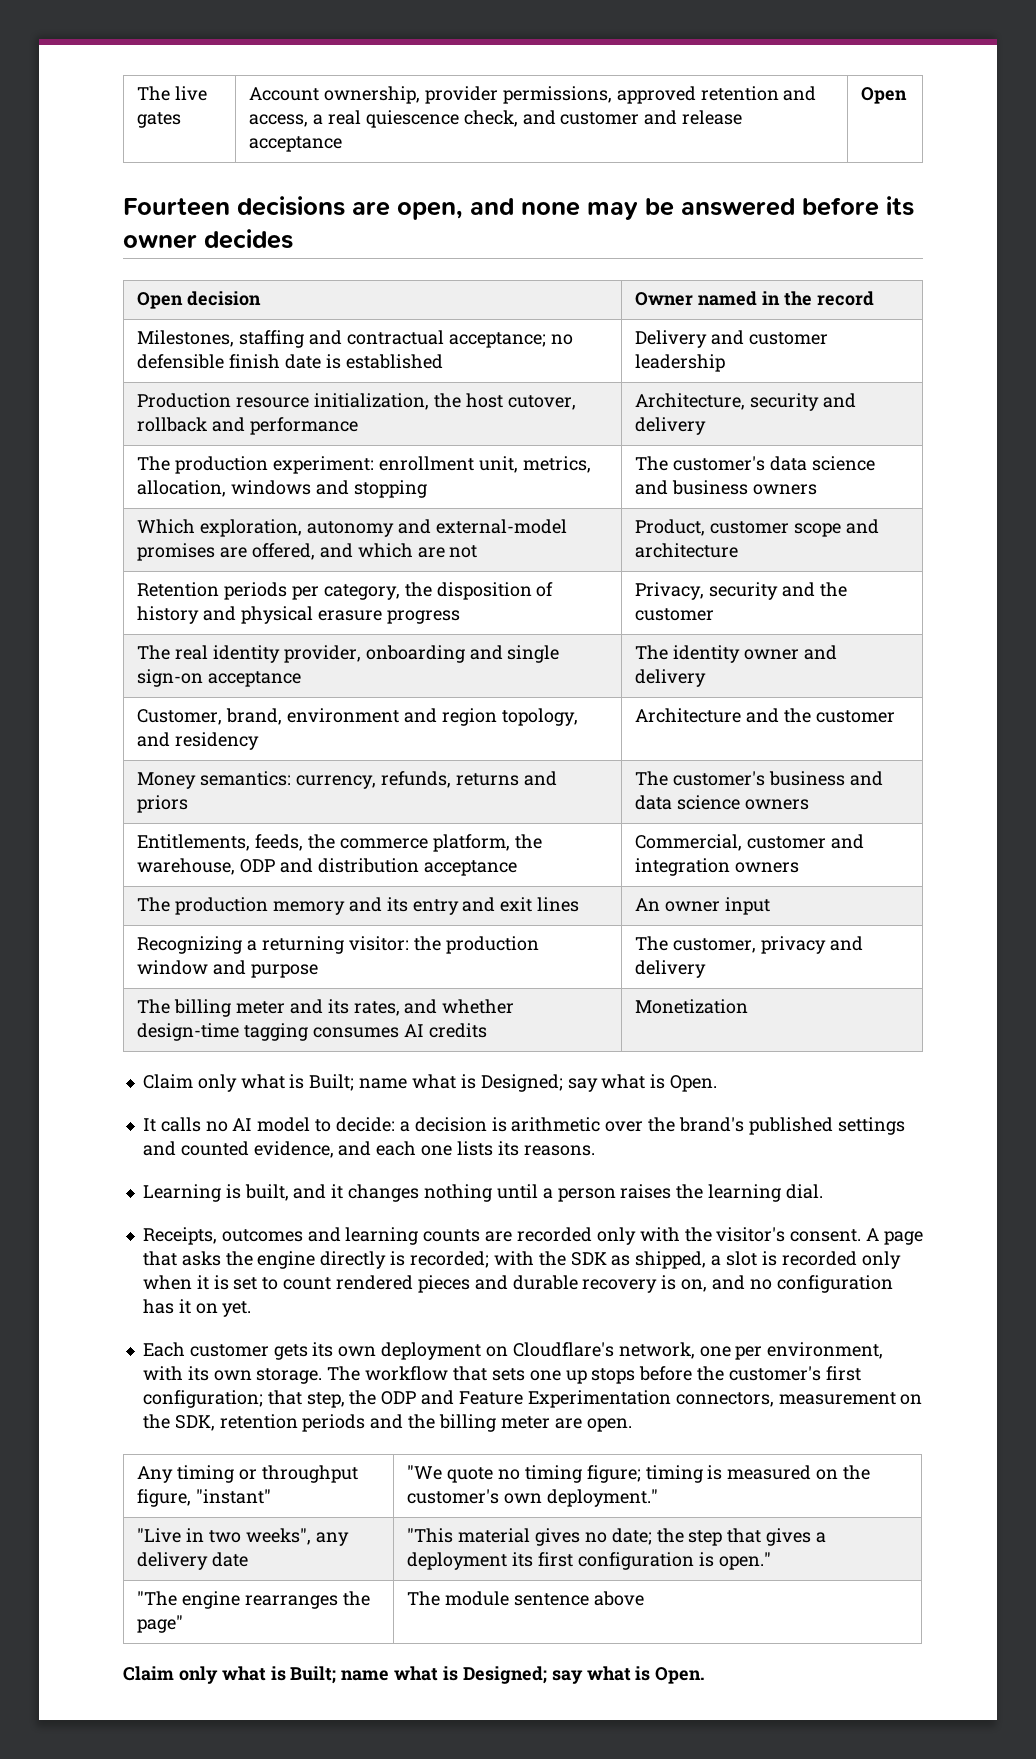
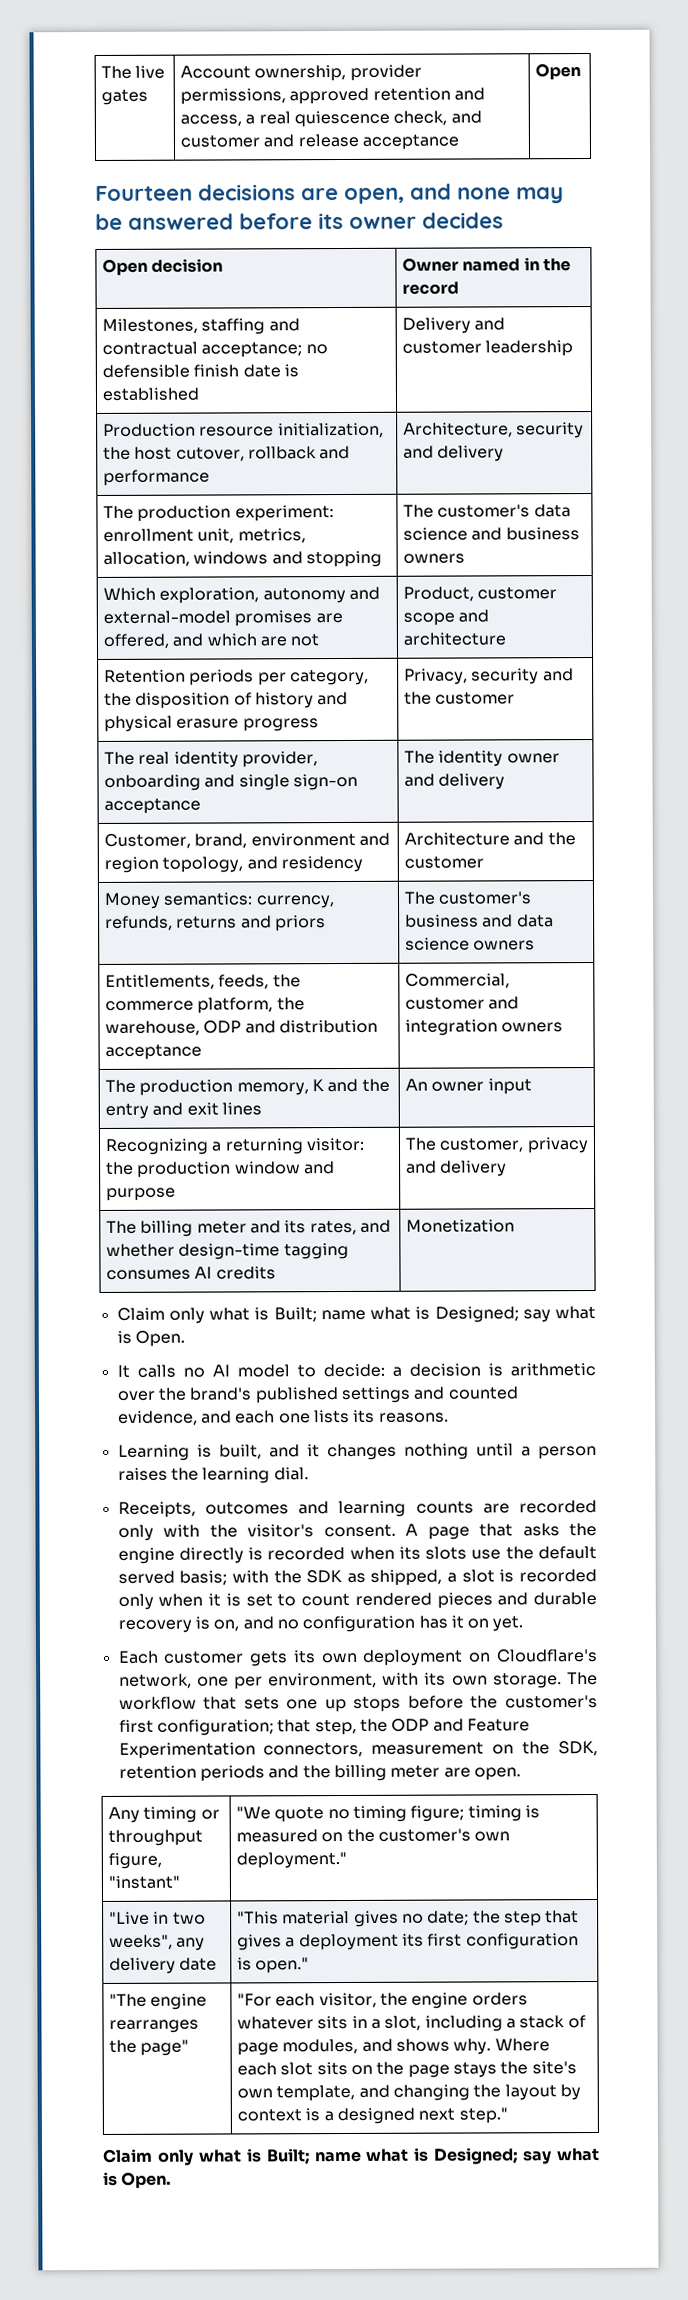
[272,897,408,915] memory and its -> [236,1078,390,1096] memory, K and the
[409,1251,489,1268] recorded; -> [267,1545,597,1561] [117,1570,228,1586] recorded when its slots use the default served basis;
[407,1591,644,1606] The module sentence above -> [237,1992,528,2009] [237,2015,586,2032] [237,2038,550,2056] [237,2061,577,2078] [237,2084,582,2102] [237,2107,508,2125] "For each visitor, the engine orders whatever sits in a slot, including a stack of page modules, and shows why. Where each slot sits on the page stays the site's own template, and changing the layout by context is a designed next step."

